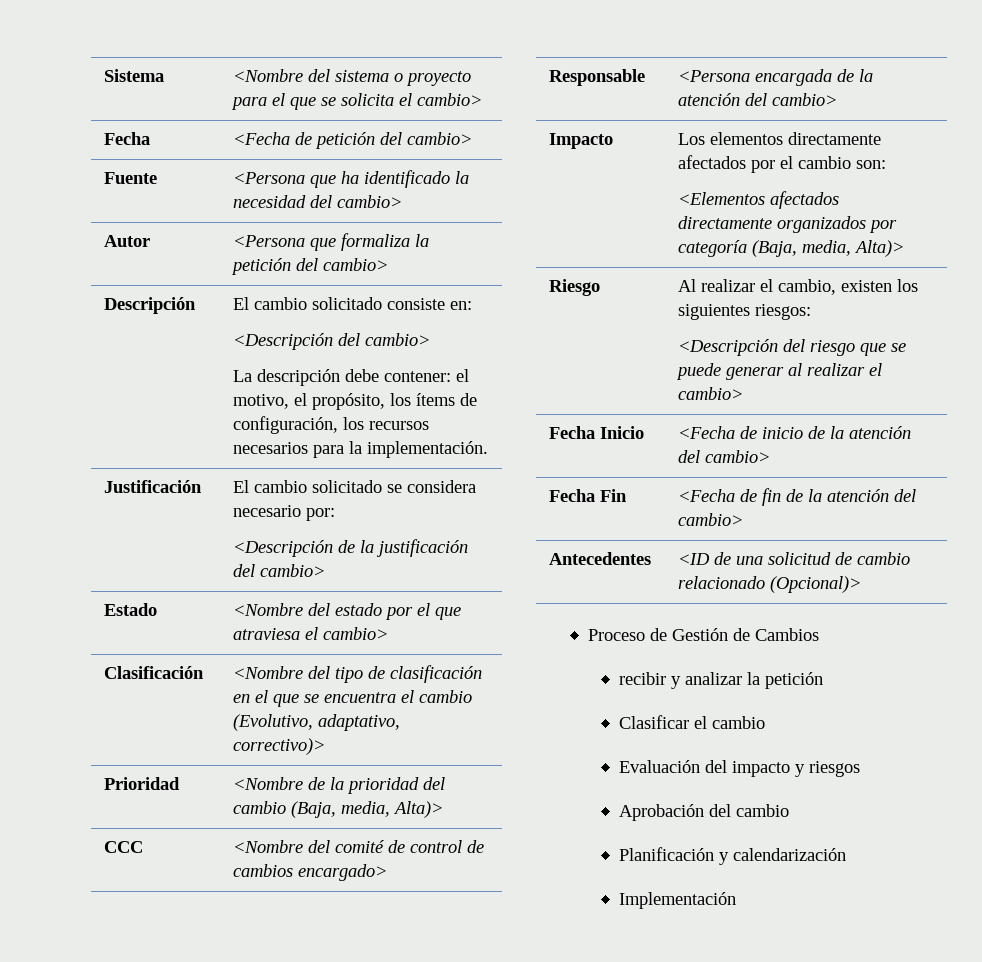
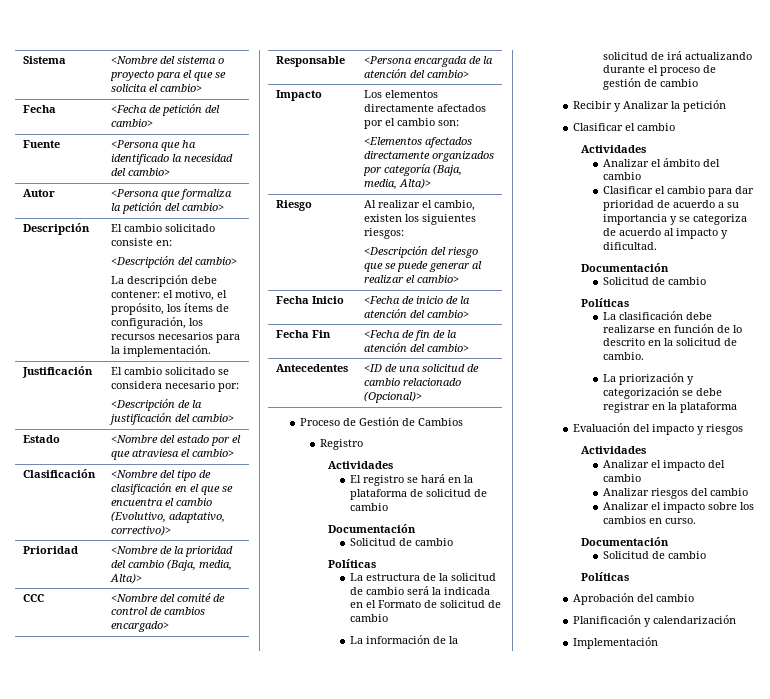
[618,672,742,689] recibir y analizar -> [319,439,363,450] [327,461,393,469] [350,474,474,486] [350,489,488,500] [350,503,389,511] [327,524,416,533] [350,538,454,546] [327,559,376,568] [350,573,497,581] [350,586,491,595] [350,600,502,608] [350,614,389,622] [350,635,459,644] [603,51,753,60] [603,65,717,76] [603,78,699,90] [572,101,669,112] Registro // Actividades // El registro se hará en la plataforma de solicitud de cambio // Documentación // Solicitud de cambio // Políticas // La estructura de la solicitud de cambio será la indicada en el Formato de solicitud de cambio // La información de la solicitud de irá actualizando durante el proceso de gestión de cambio // Recibir y Analizar
(765, 722) none -> [580,145,646,153] [603,158,721,167] [603,172,642,180] [603,186,755,197] [603,200,740,211] [603,214,748,225] [603,228,729,239] [603,242,658,250] [580,263,669,272] [603,277,707,285] [580,298,629,307] [603,311,713,320] [603,324,743,333] [603,338,738,346] [603,352,645,360] [603,373,695,385] [603,387,723,399] [603,402,738,413] // Actividades // Analizar el ámbito del cambio // Clasificar el cambio para dar prioridad de acuerdo a su importancia y se categoriza de acuerdo al impacto y dificultad. // Documentación // Solicitud de cambio // Políticas // La clasificación debe realizarse en función de lo descrito en la solicitud de cambio. // La priorización y categorización se debe registrar en la plataforma
(860, 769) none -> [580,446,646,454] [603,460,726,471] [603,474,642,482] [603,488,749,499] [603,502,755,513] [603,516,697,524] [580,537,669,546] [603,551,707,559] [580,572,629,581] // Actividades // Analizar el impacto del cambio // Analizar riesgos del cambio // Analizar el impacto sobre los cambios en curso. // Documentación // Solicitud de cambio // Políticas

